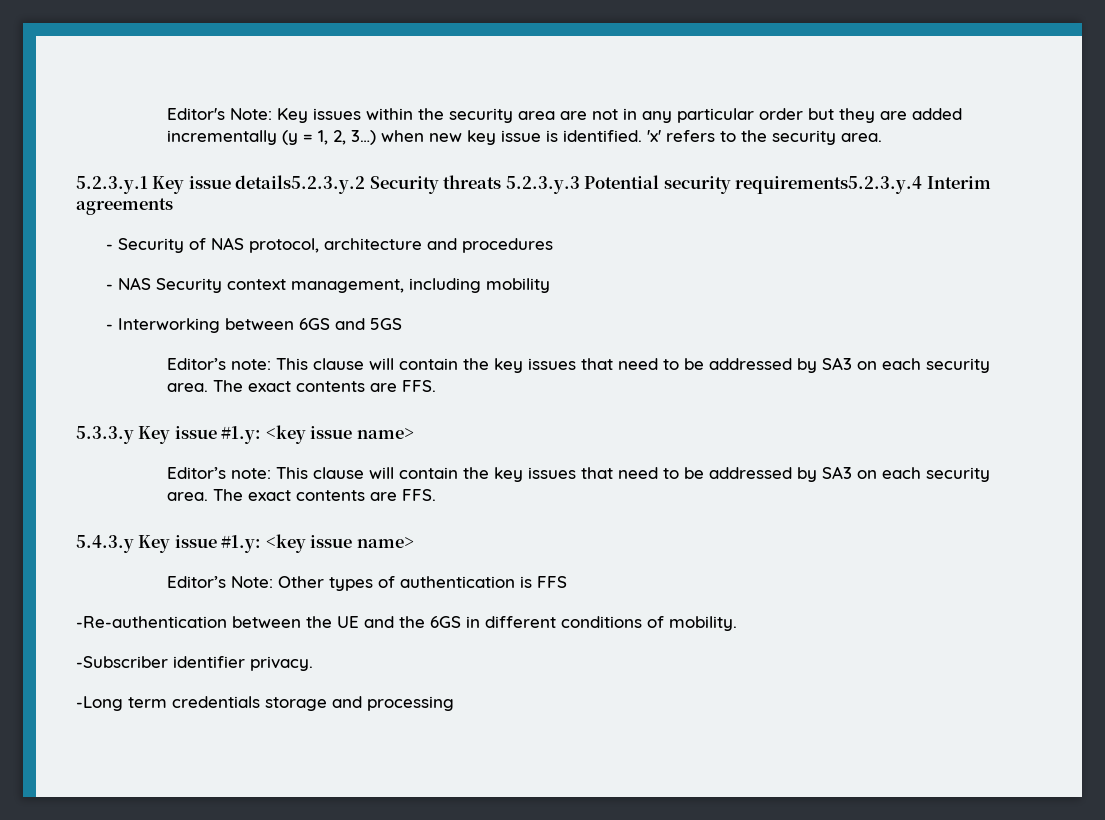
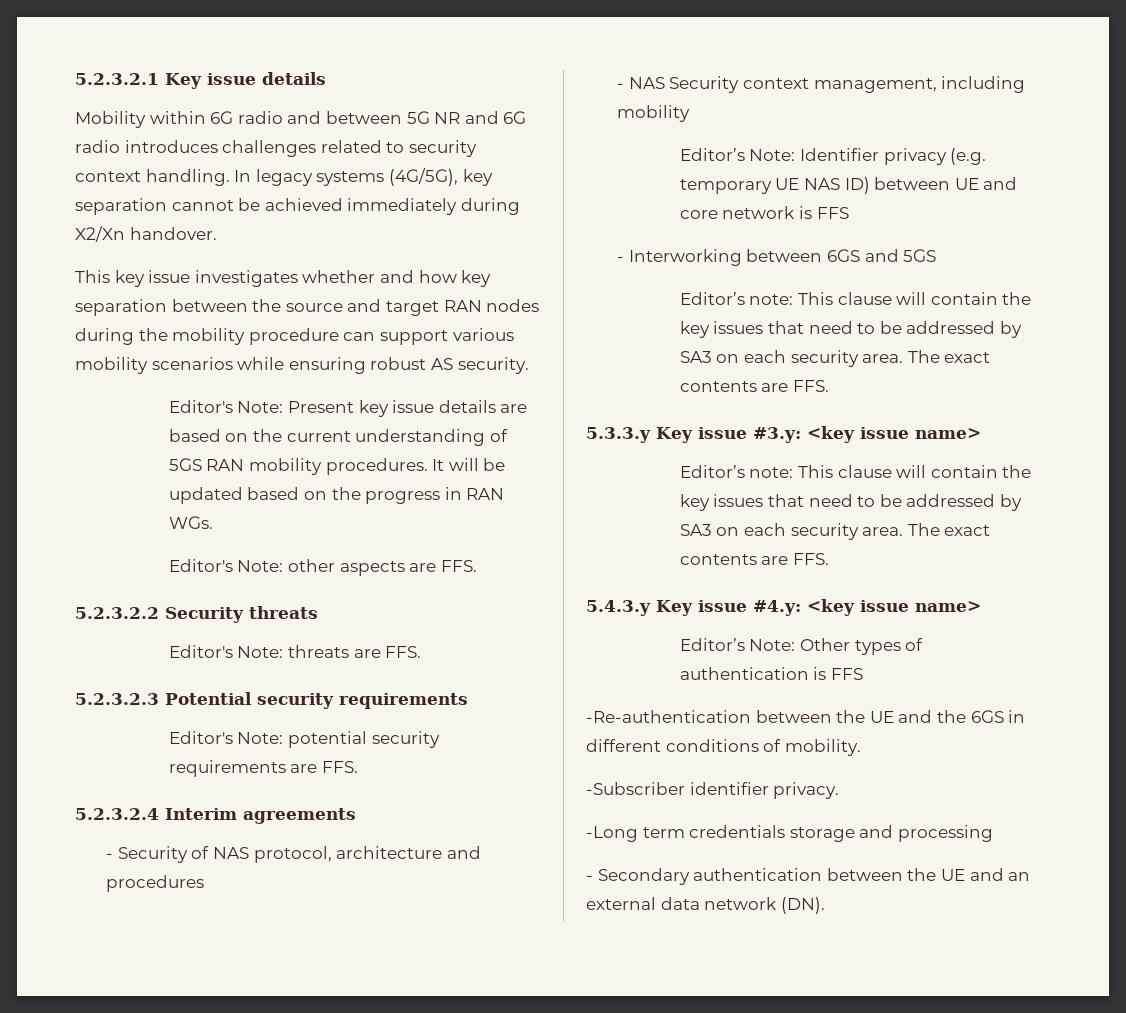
[166,108,962,123] [166,130,882,145] [76,175,923,194] Editor's Note: Key issues within the security area are not in any particular order but they are added incrementally (y = 1, 2, 3…) when new key issue is identified. 'x' refers to the security area. // 5.2.3.y.1 Key issue details5.2.3.y.2 Security threats 5.2.3.y.3 Potential security requirements5.2.3.y.4 -> [75,72,326,89] [75,111,527,128] [75,140,477,157] [75,168,493,186] [75,198,520,215] [75,226,217,242] [75,270,492,287] [75,299,540,316] [75,328,514,345] [75,357,529,374] [168,400,528,417] [168,429,508,446] [168,458,506,475] [168,487,505,504] [168,516,213,529] [168,559,477,576] [75,606,318,623] [168,645,422,658] [75,692,468,709] [168,731,440,748] [168,760,359,777] [75,808,159,820] 5.2.3.2.1 Key issue details // Mobility within 6G radio and between 5G NR and 6G radio introduces challenges related to security context handling. In legacy systems (4G/5G), key separation cannot be achieved immediately during X2/Xn handover. // This key issue investigates whether and how key separation between the source and target RAN nodes during the mobility procedure can support various mobility scenarios while ensuring robust AS security. // Editor's Note: Present key issue details are based on the current understanding of 5GS RAN mobility procedures. It will be updated based on the progress in RAN WGs. // Editor's Note: other aspects are FFS. // 5.2.3.2.2 Security threats // Editor's Note: threats are FFS. // 5.2.3.2.3 Potential security requirements // Editor's Note: potential security requirements are FFS. // 5.2.3.2.4
(551, 285) none -> [679,148,987,165] [679,177,1018,194] [679,206,849,219] // Editor’s Note: Identifier privacy (e.g. temporary UE NAS ID) between UE and core network is FFS
[221,426,262,444] #1.y: -> [753,427,801,443] #3.y:
[221,535,262,553] #1.y: -> [753,600,801,616] #4.y:
(454, 703) none -> [586,868,1031,885] [586,897,825,914] // - Secondary authentication between the UE and an external data network (DN).

